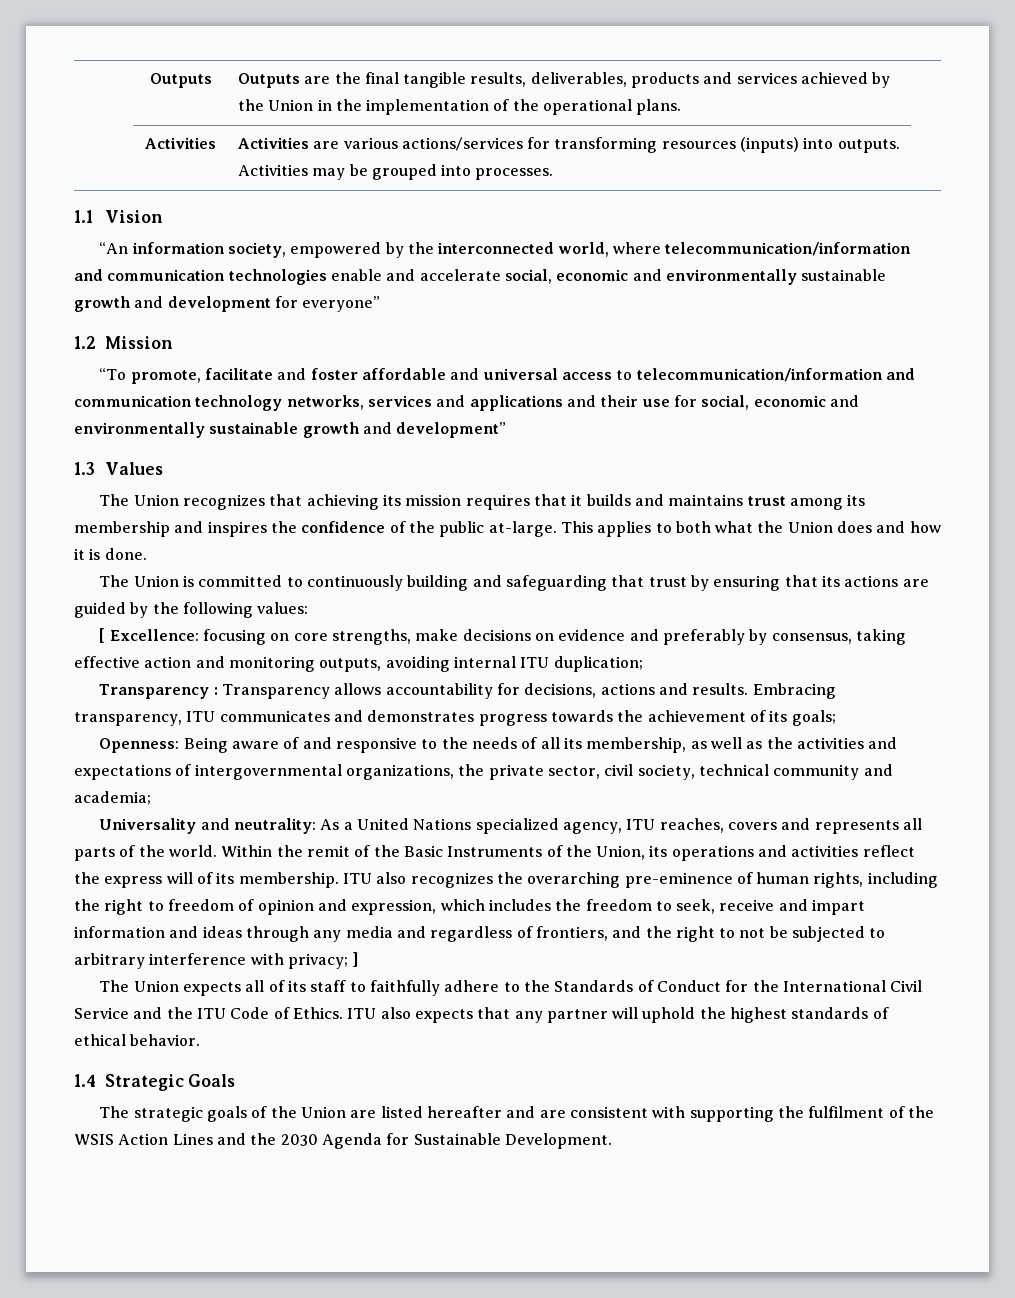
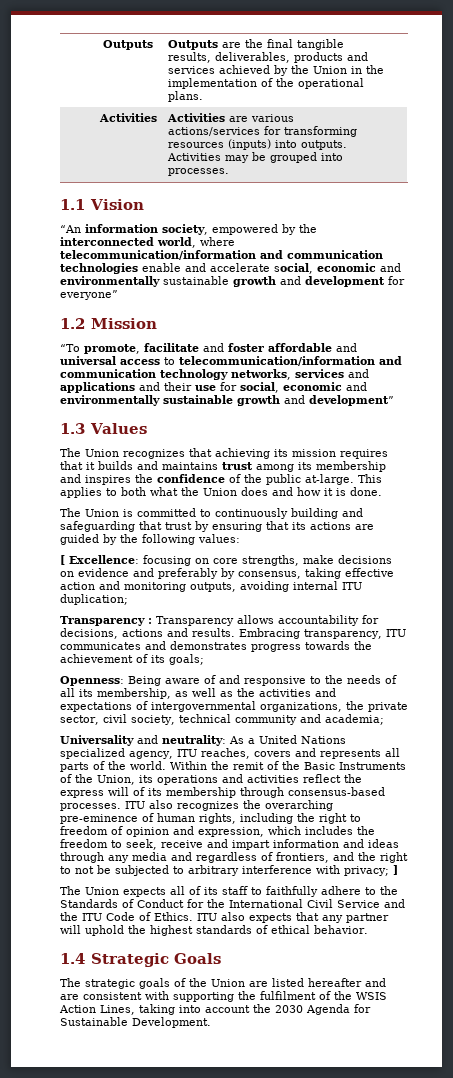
[238,872,339,888] membership. -> [166,787,385,798] [60,803,121,811] membership through consensus-based processes.
[172,1133,246,1145] Lines and -> [100,1004,250,1015] Lines, taking into account

